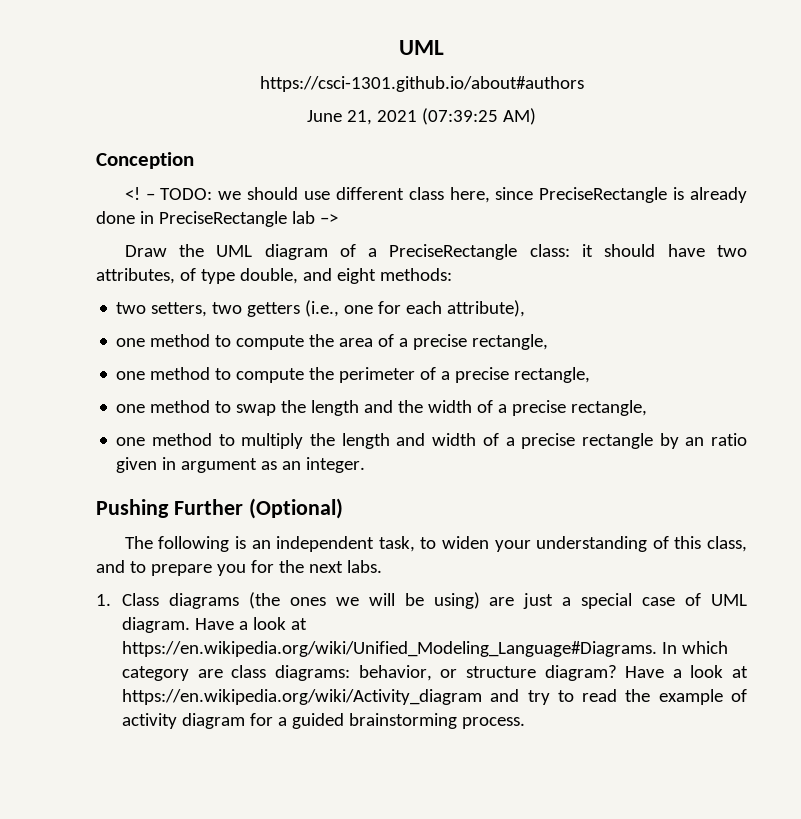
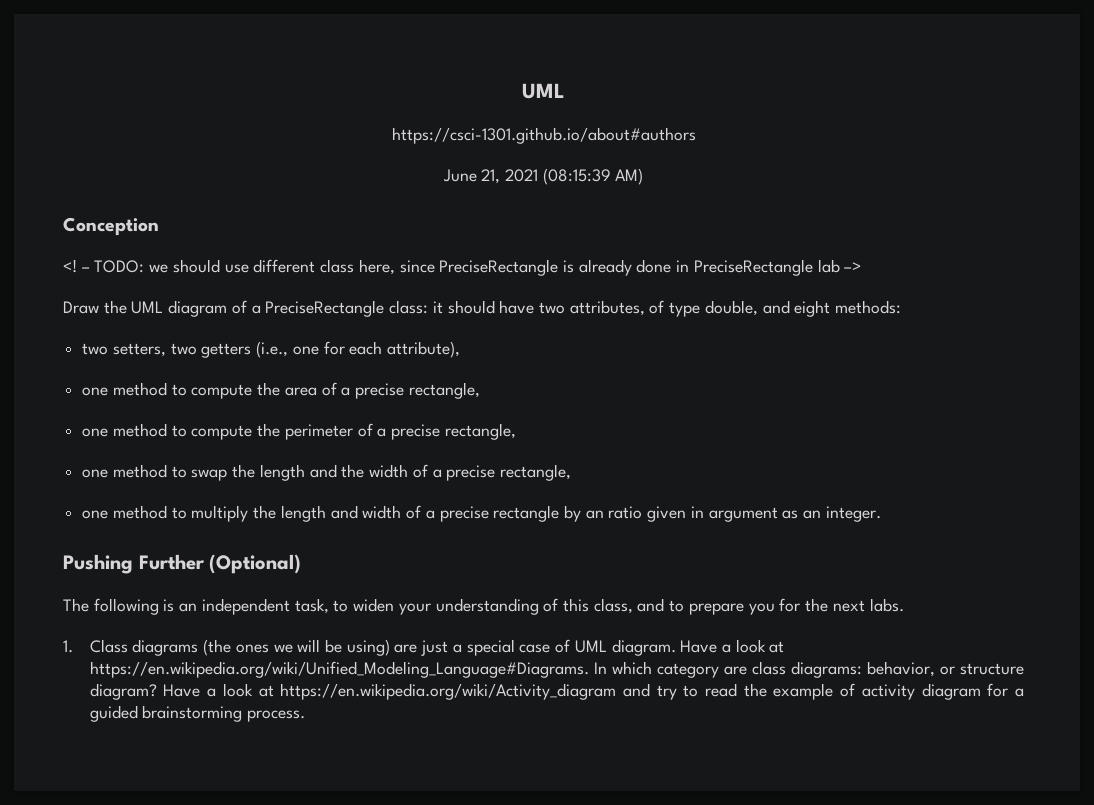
[421,108,498,125] (07:39:25 -> [542,168,611,185] (08:15:39

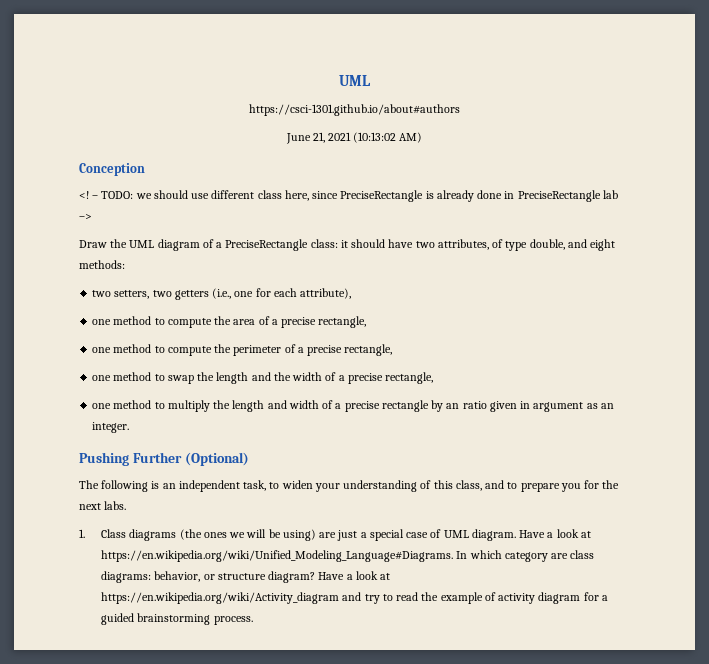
[542,168,611,185] (08:15:39 -> [353,132,397,143] (10:13:02

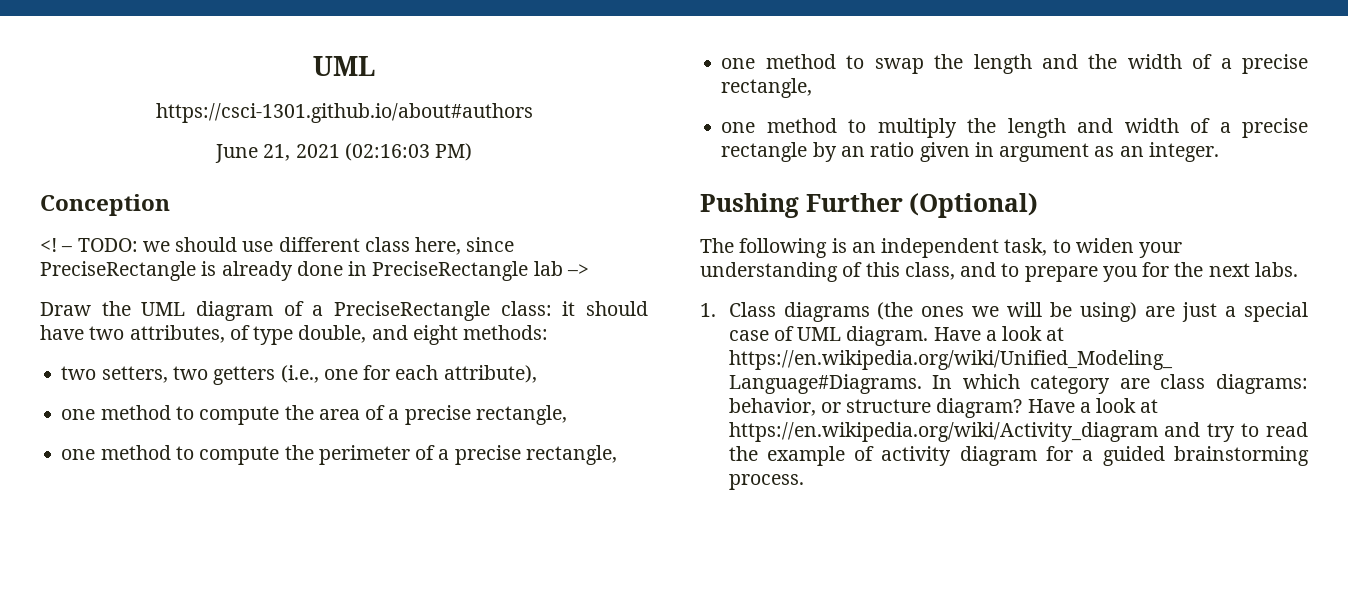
[353,132,423,143] (10:13:02 AM) -> [344,143,473,161] (02:16:03 PM)

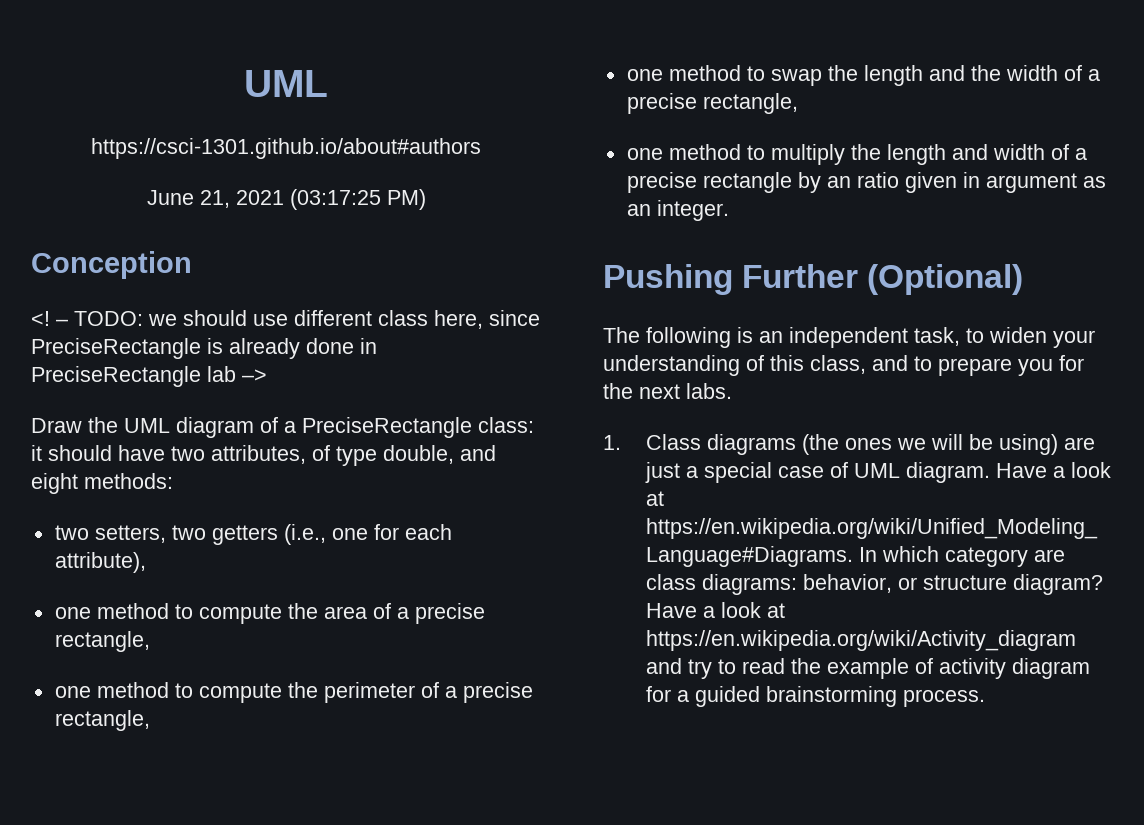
[344,143,430,161] (02:16:03 -> [289,189,381,210] (03:17:25

